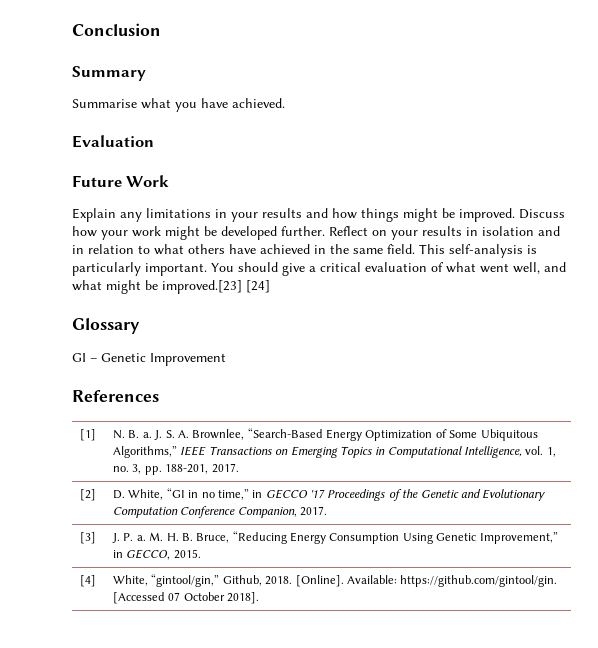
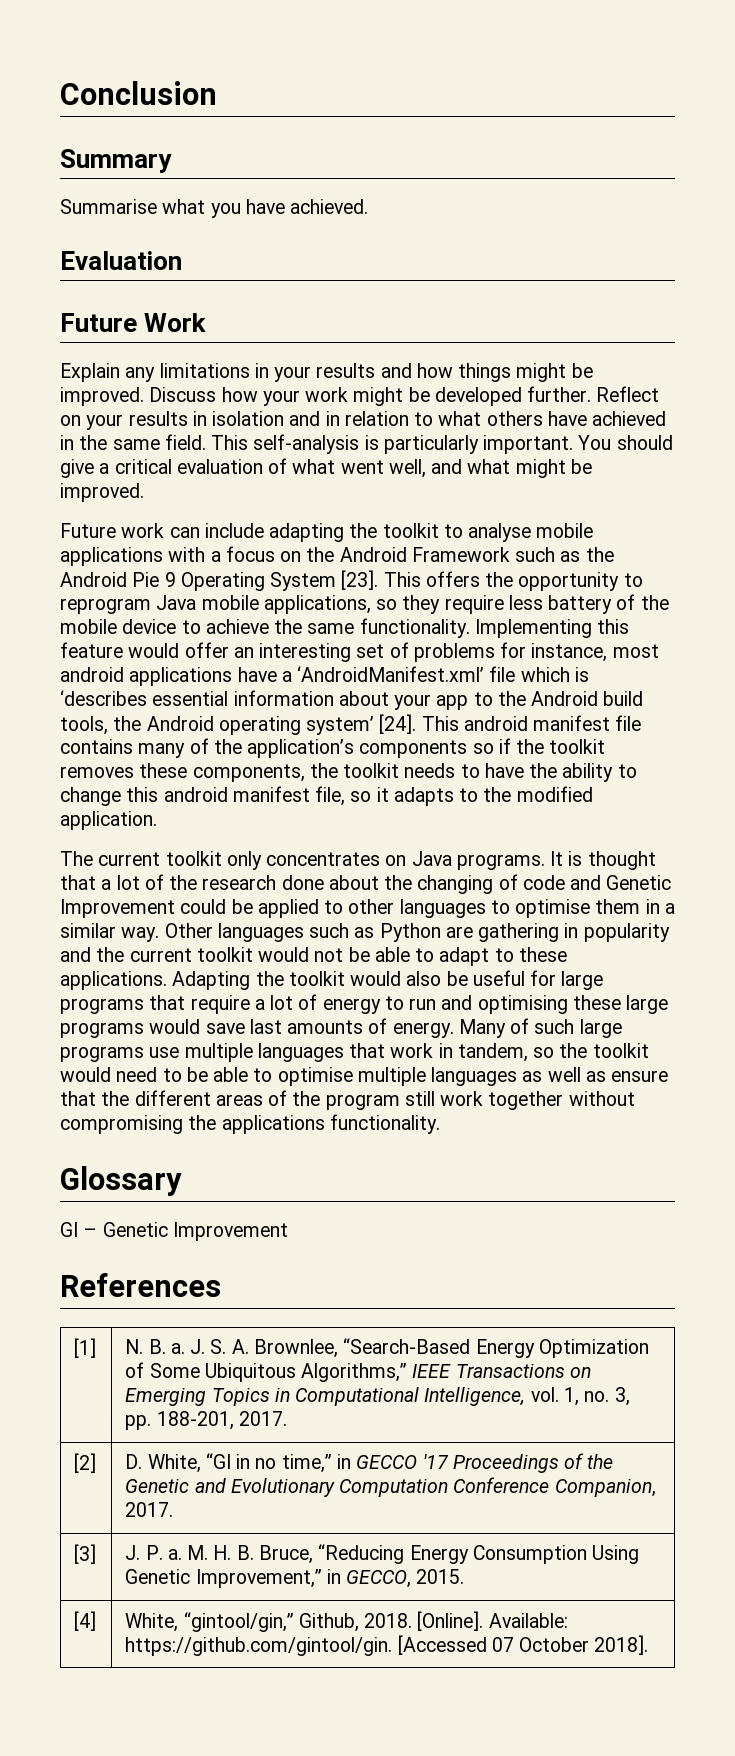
[162,280,270,294] improved.[23] [24] -> [60,483,144,502] [60,523,594,542] [60,546,614,566] [60,570,643,591] [60,594,669,614] [60,618,630,638] [60,642,659,662] [60,666,589,686] [60,690,644,710] [60,714,642,735] [60,738,606,758] [60,763,637,782] [60,786,593,806] [60,811,157,830] [60,851,656,870] [60,874,672,894] [60,899,675,918] [60,923,670,942] [60,947,567,966] [60,970,604,990] [60,994,669,1014] [60,1018,622,1038] [60,1043,649,1062] [60,1067,669,1086] [60,1090,635,1110] [60,1114,440,1134] improved. // Future work can include adapting the toolkit to analyse mobile applications with a focus on the Android Framework such as the Android Pie 9 Operating System [23]. This offers the opportunity to reprogram Java mobile applications, so they require less battery of the mobile device to achieve the same functionality. Implementing this feature would offer an interesting set of problems for instance, most android applications have a ‘AndroidManifest.xml’ file which is ‘describes essential information about your app to the Android build tools, the Android operating system’ [24]. This android manifest file contains many of the application’s components so if the toolkit removes these components, the toolkit needs to have the ability to change this android manifest file, so it adapts to the modified application. // The current toolkit only concentrates on Java programs. It is thought that a lot of the research done about the changing of code and Genetic Improvement could be applied to other languages to optimise them in a similar way. Other languages such as Python are gathering in popularity and the current toolkit would not be able to adapt to these applications. Adapting the toolkit would also be useful for large programs that require a lot of energy to run and optimising these large programs would save last amounts of energy. Many of such large programs use multiple languages that work in tandem, so the toolkit would need to be able to optimise multiple languages as well as ensure that the different areas of the program still work together without compromising the applications functionality.

